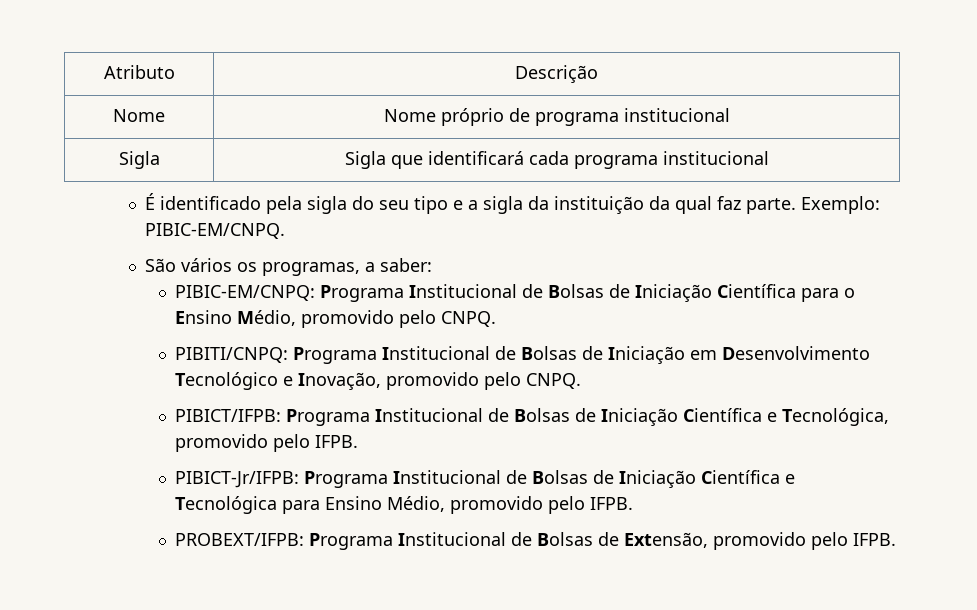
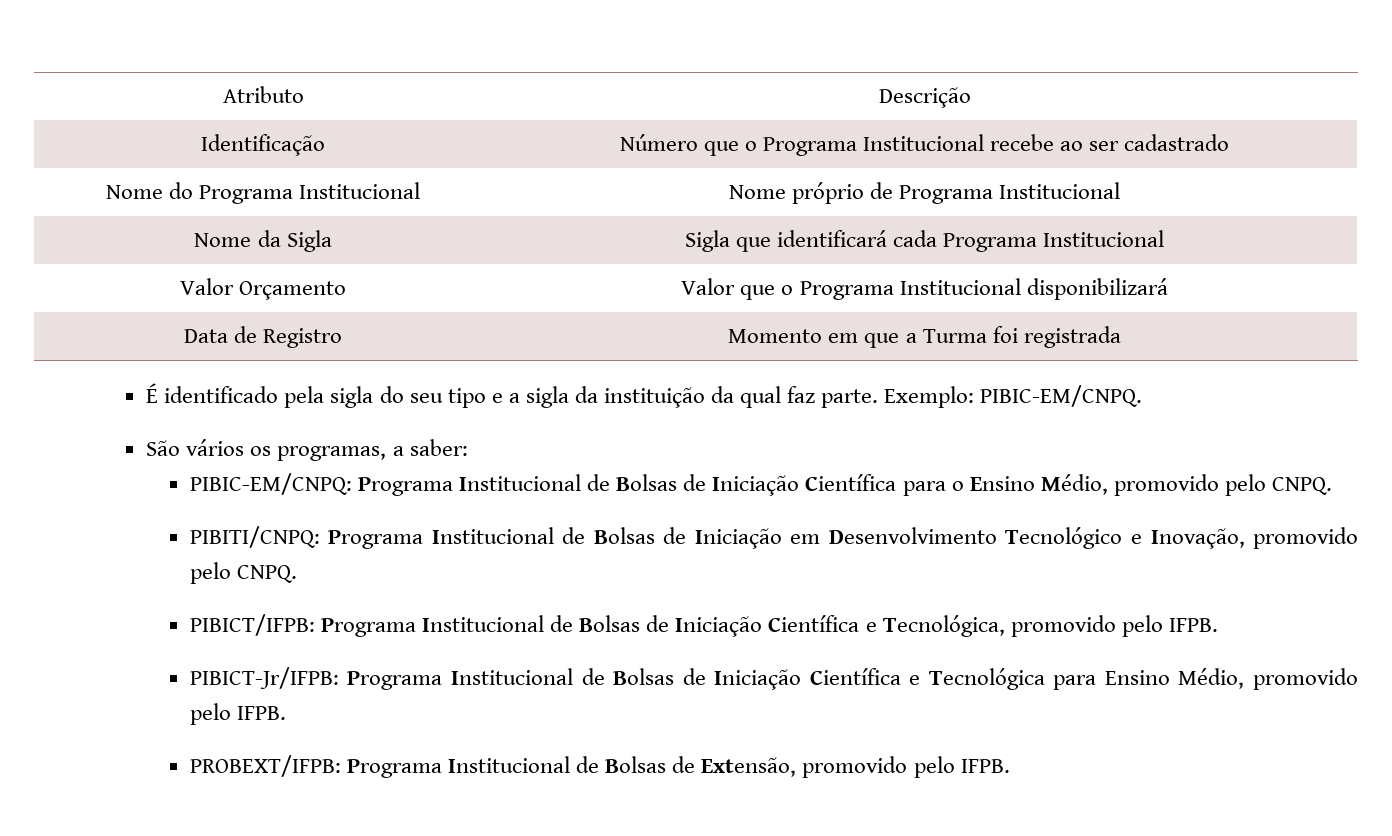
[113,109,165,122] Nome -> [201,134,325,156] [619,134,1230,156] [105,182,421,204] Identificação | Número que o Programa Institucional recebe ao ser cadastrado // Nome do Programa Institucional
[534,108,730,126] programa institucional // -> [899,182,1121,204] [194,230,281,247] Programa Institucional // Nome da
[573,151,769,169] programa institucional -> [943,230,1165,252] [179,278,347,300] [681,278,1168,300] [183,326,343,348] [728,326,1121,348] Programa Institucional // Valor Orçamento | Valor que o Programa Institucional disponibilizará // Data de Registro | Momento em que a Turma foi registrada

